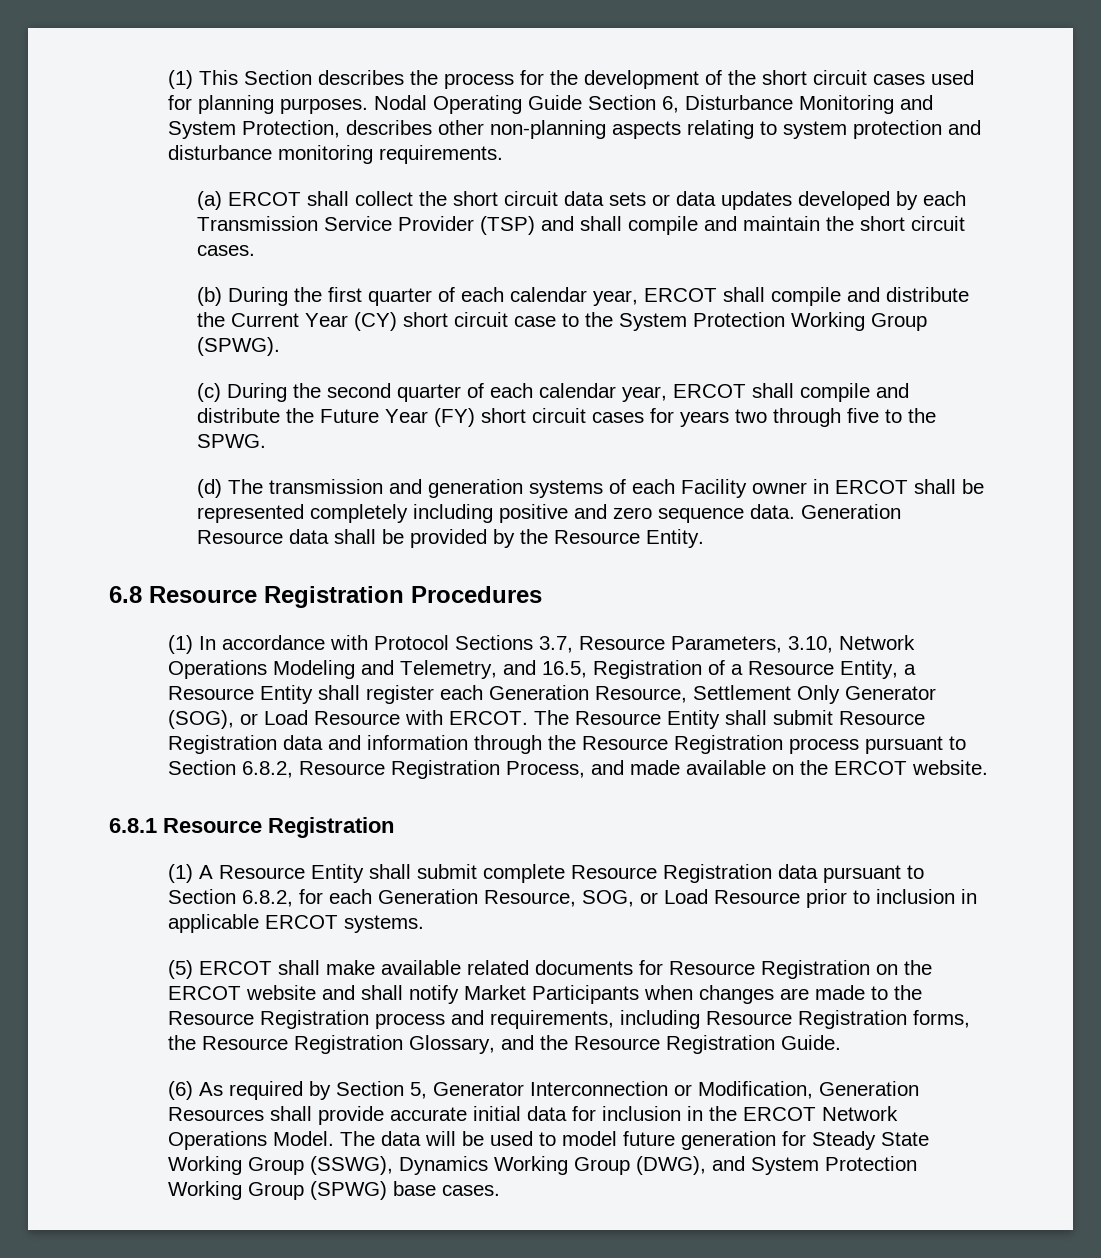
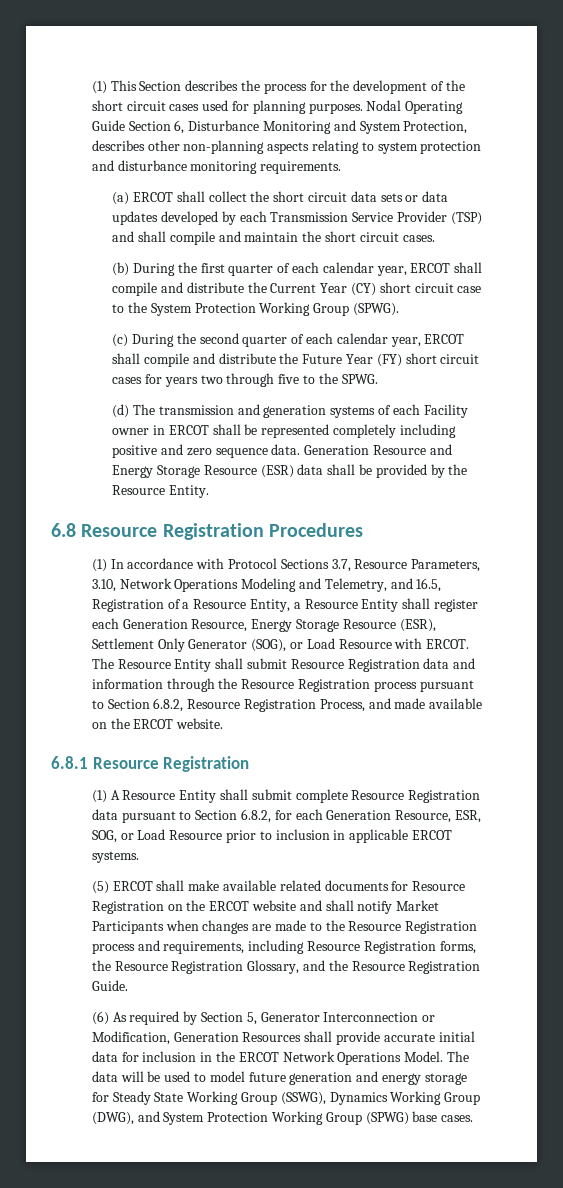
(284, 537) none -> [429,444,452,455] [112,465,294,478] and Energy Storage Resource (ESR)
(687, 694) none -> [251,619,436,632] Energy Storage Resource (ESR),
(576, 898) none -> [454,810,481,823] ESR,
(776, 1140) none -> [356,1071,467,1085] and energy storage

